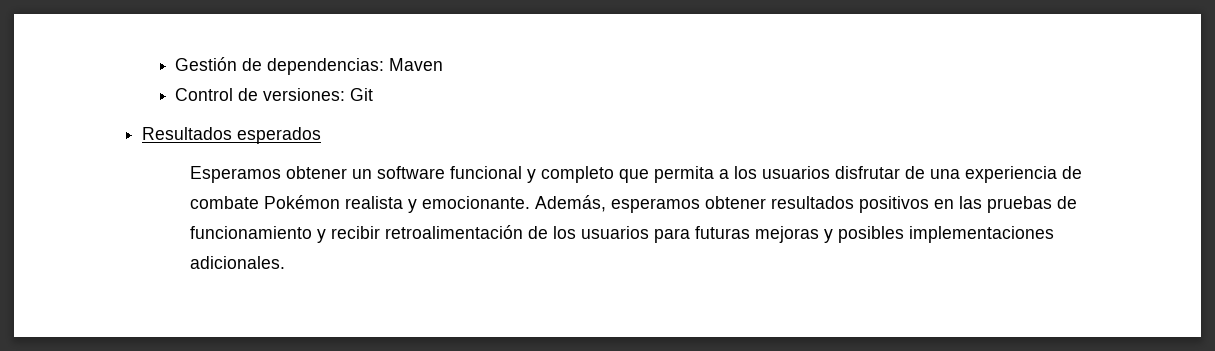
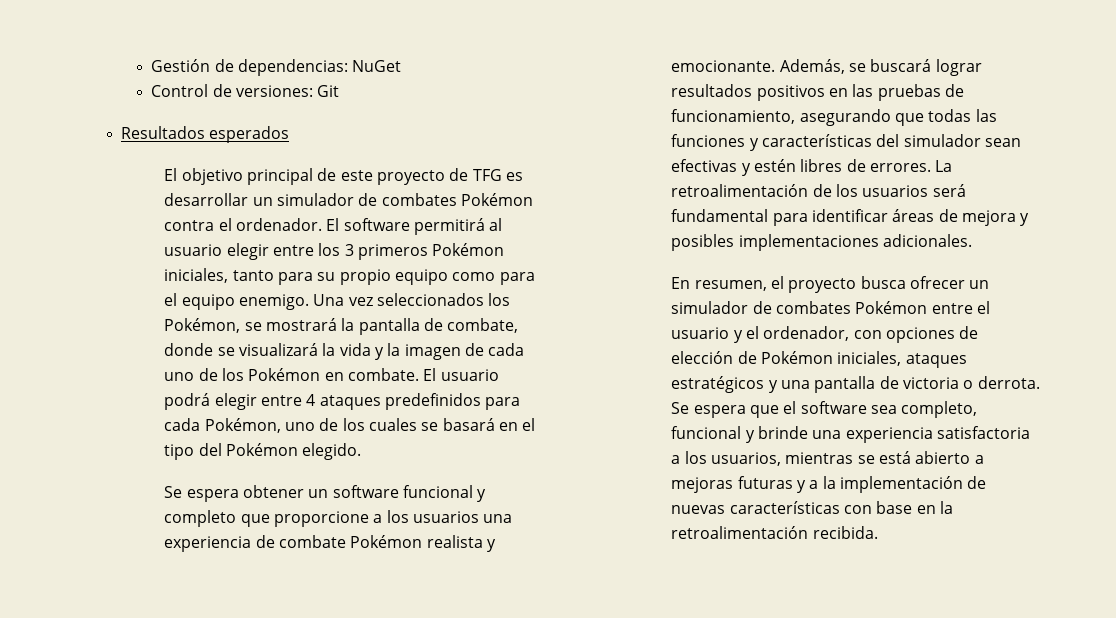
[389,58,444,71] Maven -> [352,60,402,72] NuGet
[189,166,281,183] Esperamos -> [164,168,523,185] [164,193,533,206] [164,218,503,235] [164,243,505,260] [164,268,535,285] [164,293,511,310] [164,318,519,335] [164,343,525,360] [164,368,499,381] [164,393,521,410] [164,418,536,433] [164,443,362,460] [164,486,239,502] El objetivo principal de este proyecto de TFG es desarrollar un simulador de combates Pokémon contra el ordenador. El software permitirá al usuario elegir entre los 3 primeros Pokémon iniciales, tanto para su propio equipo como para el equipo enemigo. Una vez seleccionados los Pokémon, se mostrará la pantalla de combate, donde se visualizará la vida y la imagen de cada uno de los Pokémon en combate. El usuario podrá elegir entre 4 ataques predefinidos para cada Pokémon, uno de los cuales se basará en el tipo del Pokémon elegido. // Se espera
[653,166,714,183] permita -> [273,511,369,527] proporcione
[834,166,925,179] disfrutar de -> (479, 517) none
[610,196,766,213] esperamos obtener -> [848,59,982,76] se buscará lograr
[189,225,1054,243] [189,256,285,269] funcionamiento y recibir retroalimentación de los usuarios para futuras mejoras y posibles implementaciones adicionales. -> [671,109,997,126] [671,134,1021,151] [671,159,953,176] [671,184,966,197] [671,209,1030,226] [671,234,972,251] [671,276,990,293] [671,301,990,314] [671,326,979,343] [671,351,967,368] [671,376,1040,393] [671,401,978,418] [671,426,1030,443] [671,451,984,466] [671,476,987,493] [671,501,953,514] [671,526,878,539] funcionamiento, asegurando que todas las funciones y características del simulador sean efectivas y estén libres de errores. La retroalimentación de los usuarios será fundamental para identificar áreas de mejora y posibles implementaciones adicionales. // En resumen, el proyecto busca ofrecer un simulador de combates Pokémon entre el usuario y el ordenador, con opciones de elección de Pokémon iniciales, ataques estratégicos y una pantalla de victoria o derrota. Se espera que el software sea completo, funcional y brinde una experiencia satisfactoria a los usuarios, mientras se está abierto a mejoras futuras y a la implementación de nuevas características con base en la retroalimentación recibida.

